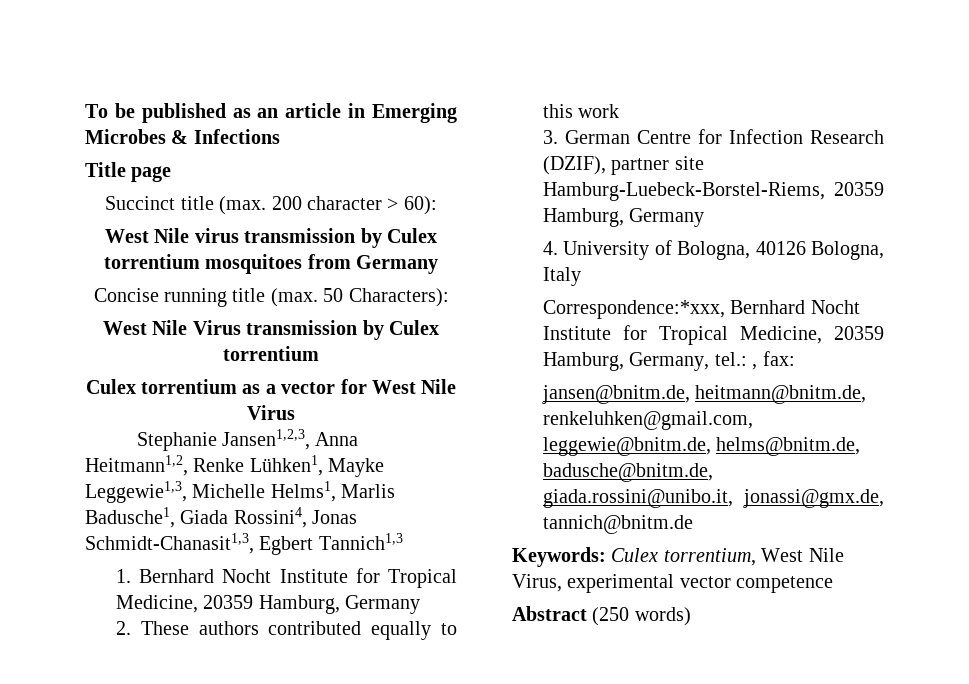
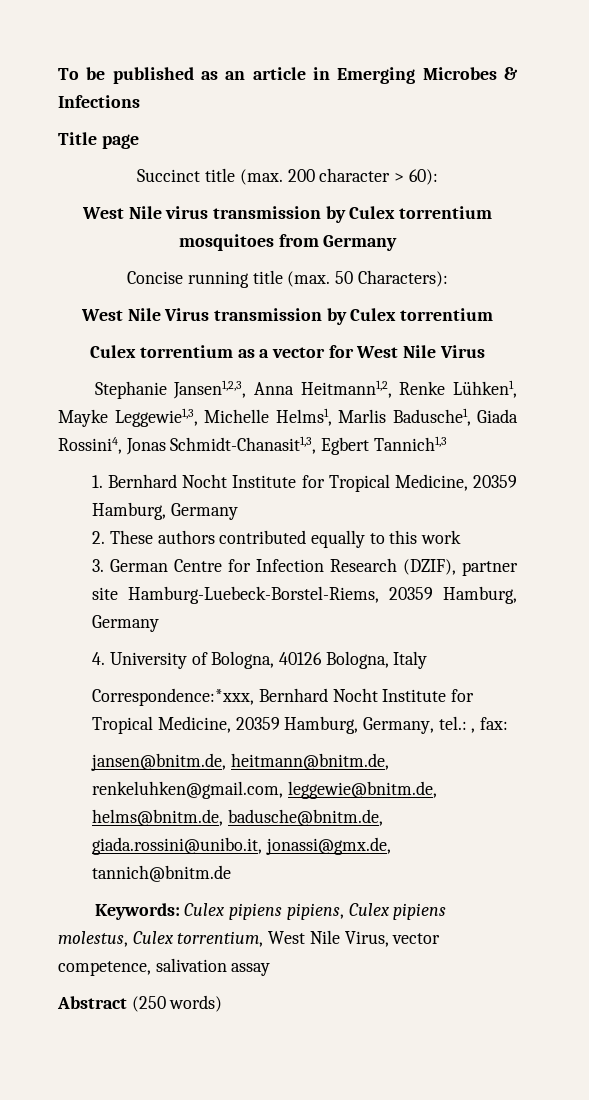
[663,548,844,566] [512,574,834,593] torrentium, West Nile Virus, experimental vector competence -> [229,903,447,920] [58,930,441,947] [58,958,271,976] pipiens pipiens, Culex pipiens molestus, Culex torrentium, West Nile Virus, vector competence, salivation assay

